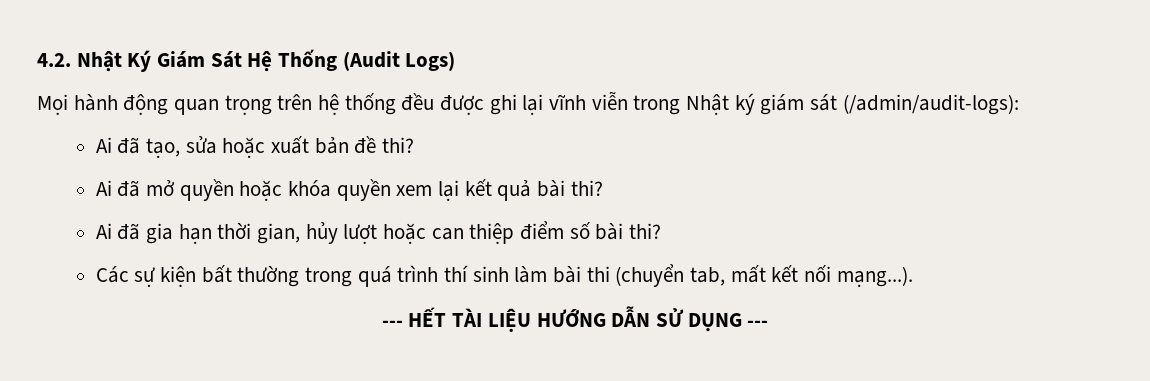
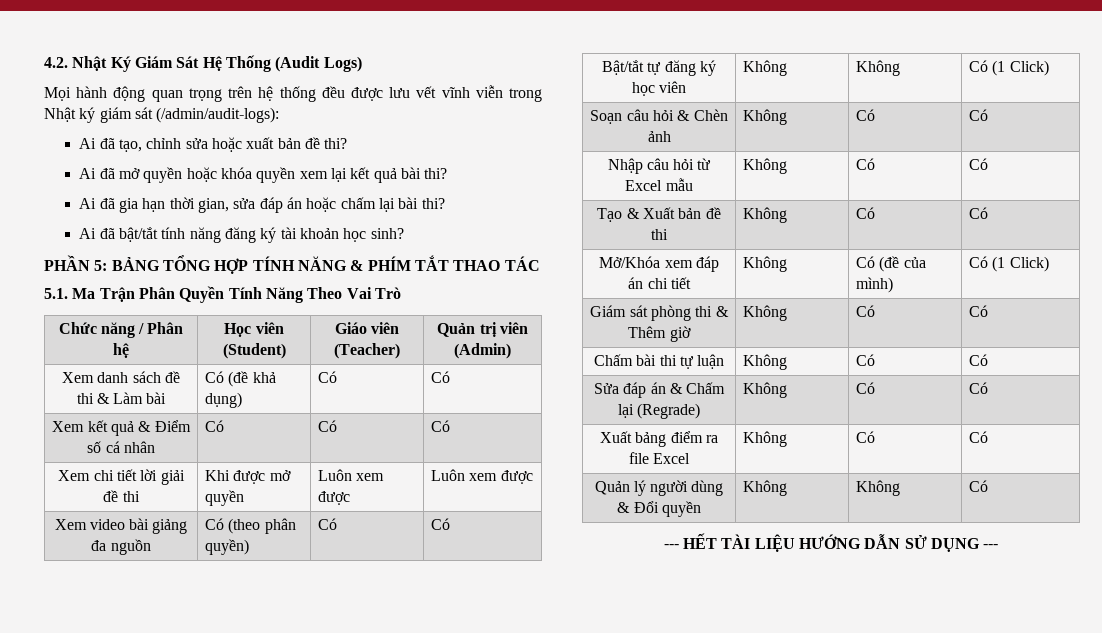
[489,94,544,115] ghi lại -> [389,86,437,98] lưu vết
(180, 148) none -> [146,138,182,149] chỉnh
[305,221,661,244] [95,264,913,287] hủy lượt hoặc can thiệp điểm số bài thi? // Các sự kiện bất thường trong quá trình thí sinh làm bài thi (chuyển tab, mất kết nối mạng...). -> [233,197,445,213] [79,227,404,243] [44,255,540,274] [44,286,401,303] [58,322,184,338] [113,343,129,358] [224,322,284,337] [222,343,286,359] [334,322,400,334] [334,343,400,359] [437,322,528,337] [454,343,511,359] [62,371,180,383] [76,392,167,404] [205,371,276,387] [205,392,243,408] [318,371,338,383] [431,371,451,383] [52,420,191,436] [87,441,155,453] [205,420,225,432] [318,420,338,432] [431,420,451,432] [58,469,185,485] [103,490,140,502] [205,470,291,484] [205,490,245,506] [318,469,385,481] [318,491,351,505] [431,469,533,484] [54,518,188,534] [91,539,151,555] [205,518,296,534] [205,539,250,555] [318,518,338,530] [431,518,451,530] [602,60,716,76] [631,81,687,96] [743,60,788,76] [856,60,901,76] [969,60,1049,76] [590,109,728,124] [647,131,671,142] [743,109,788,125] [856,109,876,121] [969,109,989,121] [607,158,712,174] [625,178,693,191] [743,158,788,174] [856,158,876,170] [969,158,989,170] [597,207,721,222] [651,229,668,240] [743,207,788,223] [856,207,876,219] [969,207,989,219] [599,256,719,272] [628,277,691,289] [743,256,788,272] [856,256,926,272] [856,277,894,293] [969,256,1049,272] [590,305,729,321] [628,326,691,342] [743,305,788,321] [856,305,876,317] [969,305,989,317] [593,354,725,369] [743,354,788,370] [856,354,876,366] [969,354,989,366] [593,382,726,398] [617,403,701,419] [743,382,788,398] [856,382,876,394] [969,382,989,394] [600,431,718,447] [628,452,691,464] [743,431,788,447] [856,431,876,443] [969,431,989,443] [594,480,724,496] [617,501,701,517] [743,480,788,496] [856,480,901,496] [969,480,989,492] sửa đáp án hoặc chấm lại bài thi? // Ai đã bật/tắt tính năng đăng ký tài khoản học sinh? // PHẦN 5: BẢNG TỔNG HỢP TÍNH NĂNG & PHÍM TẮT THAO TÁC // 5.1. Ma Trận Phân Quyền Tính Năng Theo Vai Trò // Chức năng / Phân hệ | Học viên (Student) | Giáo viên (Teacher) | Quản trị viên (Admin) // Xem danh sách đề thi & Làm bài | Có (đề khả dụng) | Có | Có // Xem kết quả & Điểm số cá nhân | Có | Có | Có // Xem chi tiết lời giải đề thi | Khi được mở quyền | Luôn xem được | Luôn xem được // Xem video bài giảng đa nguồn | Có (theo phân quyền) | Có | Có // Bật/tắt tự đăng ký học viên | Không | Không | Có (1 Click) // Soạn câu hỏi & Chèn ảnh | Không | Có | Có // Nhập câu hỏi từ Excel mẫu | Không | Có | Có // Tạo & Xuất bản đề thi | Không | Có | Có // Mở/Khóa xem đáp án chi tiết | Không | Có (đề của mình) | Có (1 Click) // Giám sát phòng thi & Thêm giờ | Không | Có | Có // Chấm bài thi tự luận | Không | Có | Có // Sửa đáp án & Chấm lại (Regrade) | Không | Có | Có // Xuất bảng điểm ra file Excel | Không | Có | Có // Quản lý người dùng & Đổi quyền | Không | Không | Có

